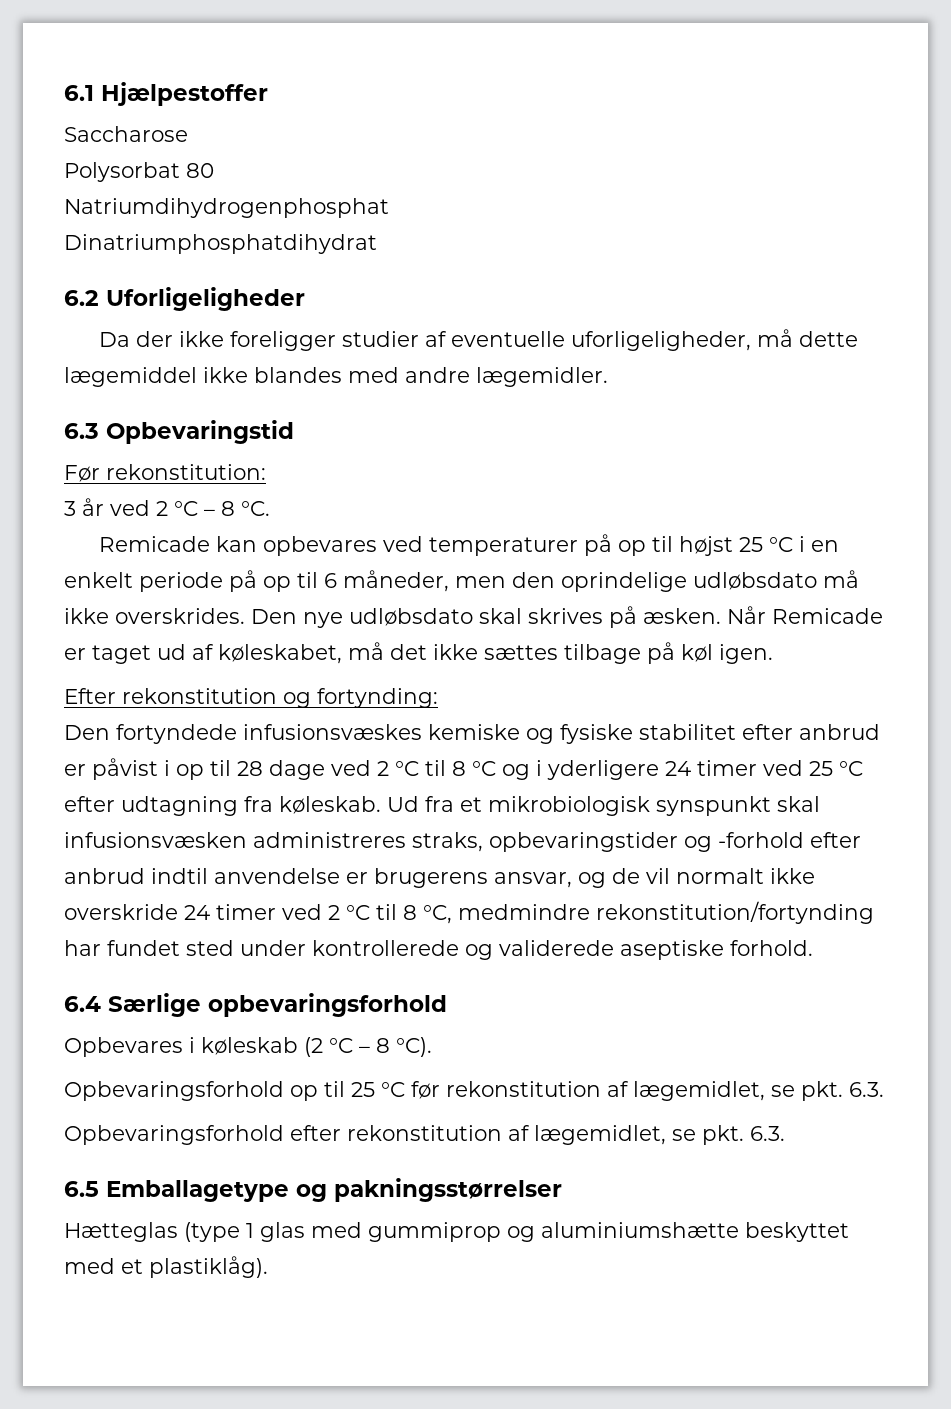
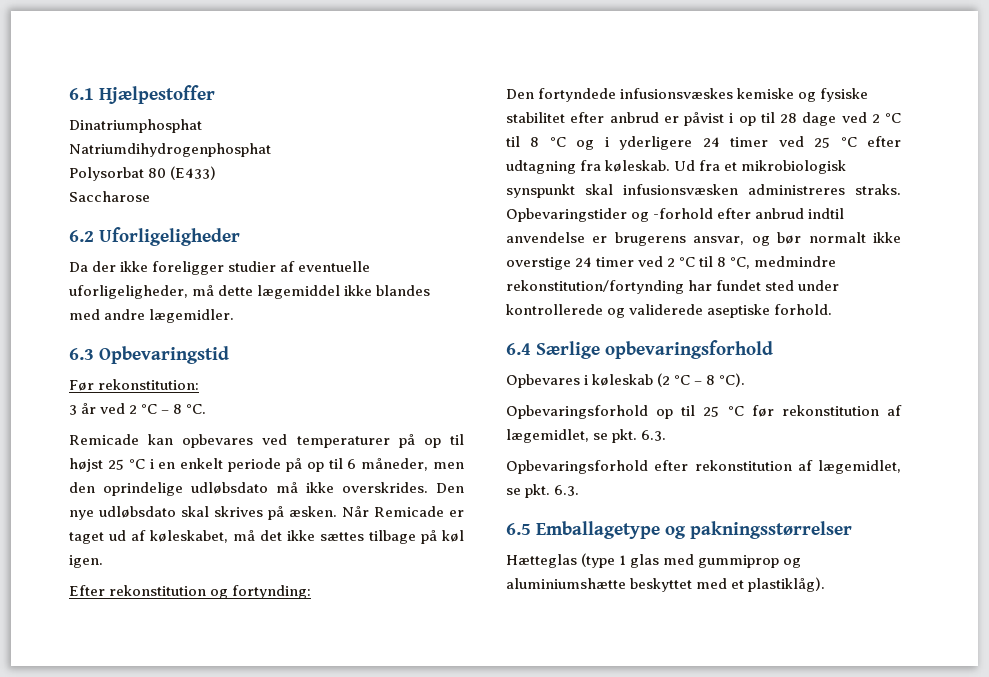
[64,126,188,142] Saccharose -> [69,119,202,133] [69,143,271,157] Dinatriumphosphat // Natriumdihydrogenphosphat
[64,198,389,218] [64,234,377,254] // Natriumdihydrogenphosphat // Dinatriumphosphatdihydrat -> [170,166,217,180] [69,191,150,202] (E433) // Saccharose
[412,832,678,852] straks, opbevaringstider -> [855,184,901,195] [506,208,627,222] straks. Opbevaringstider
[612,868,670,884] de vil -> [777,232,802,244] bør
[64,904,178,920] overskride -> [506,257,571,270] overstige

